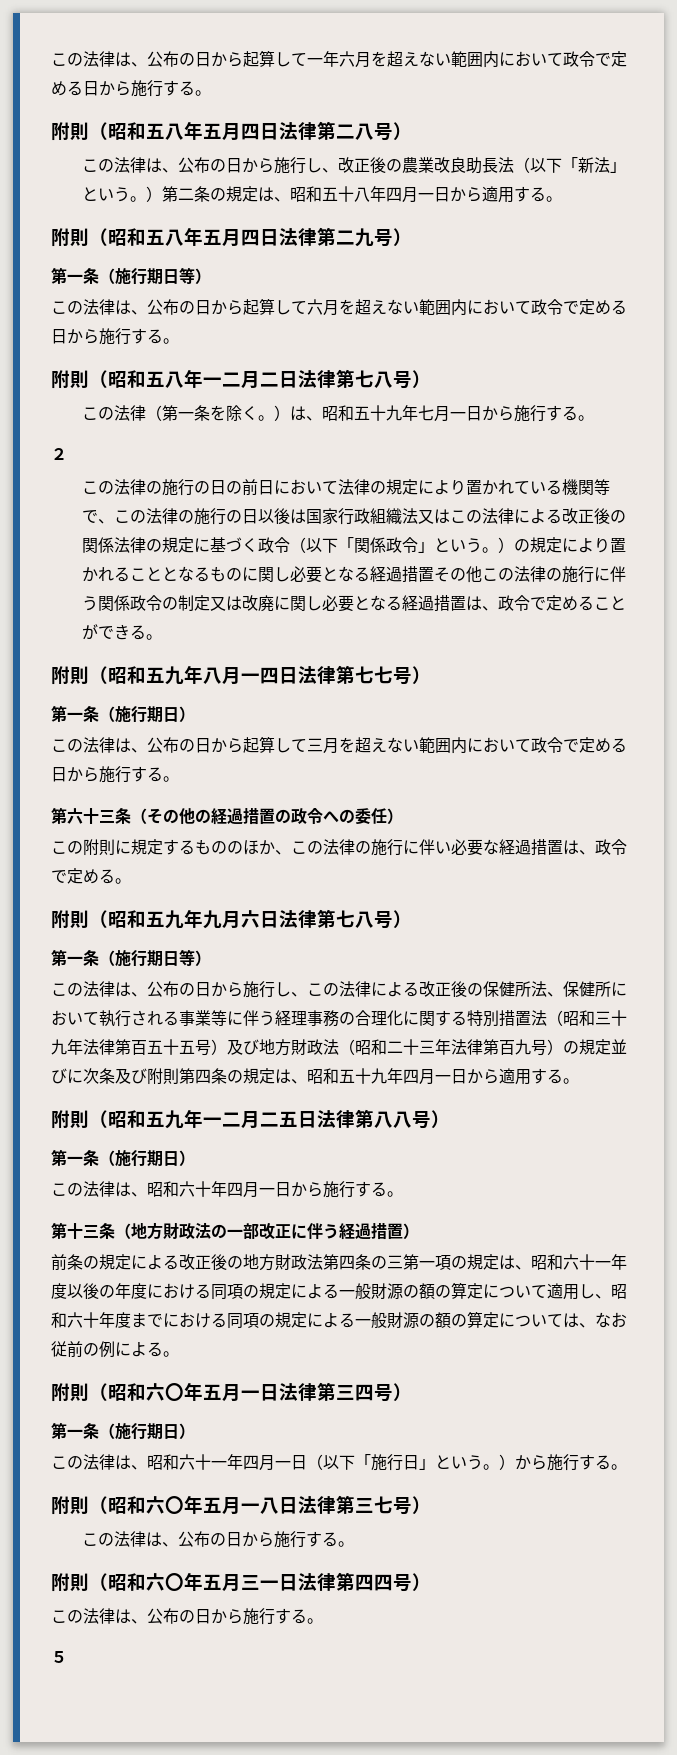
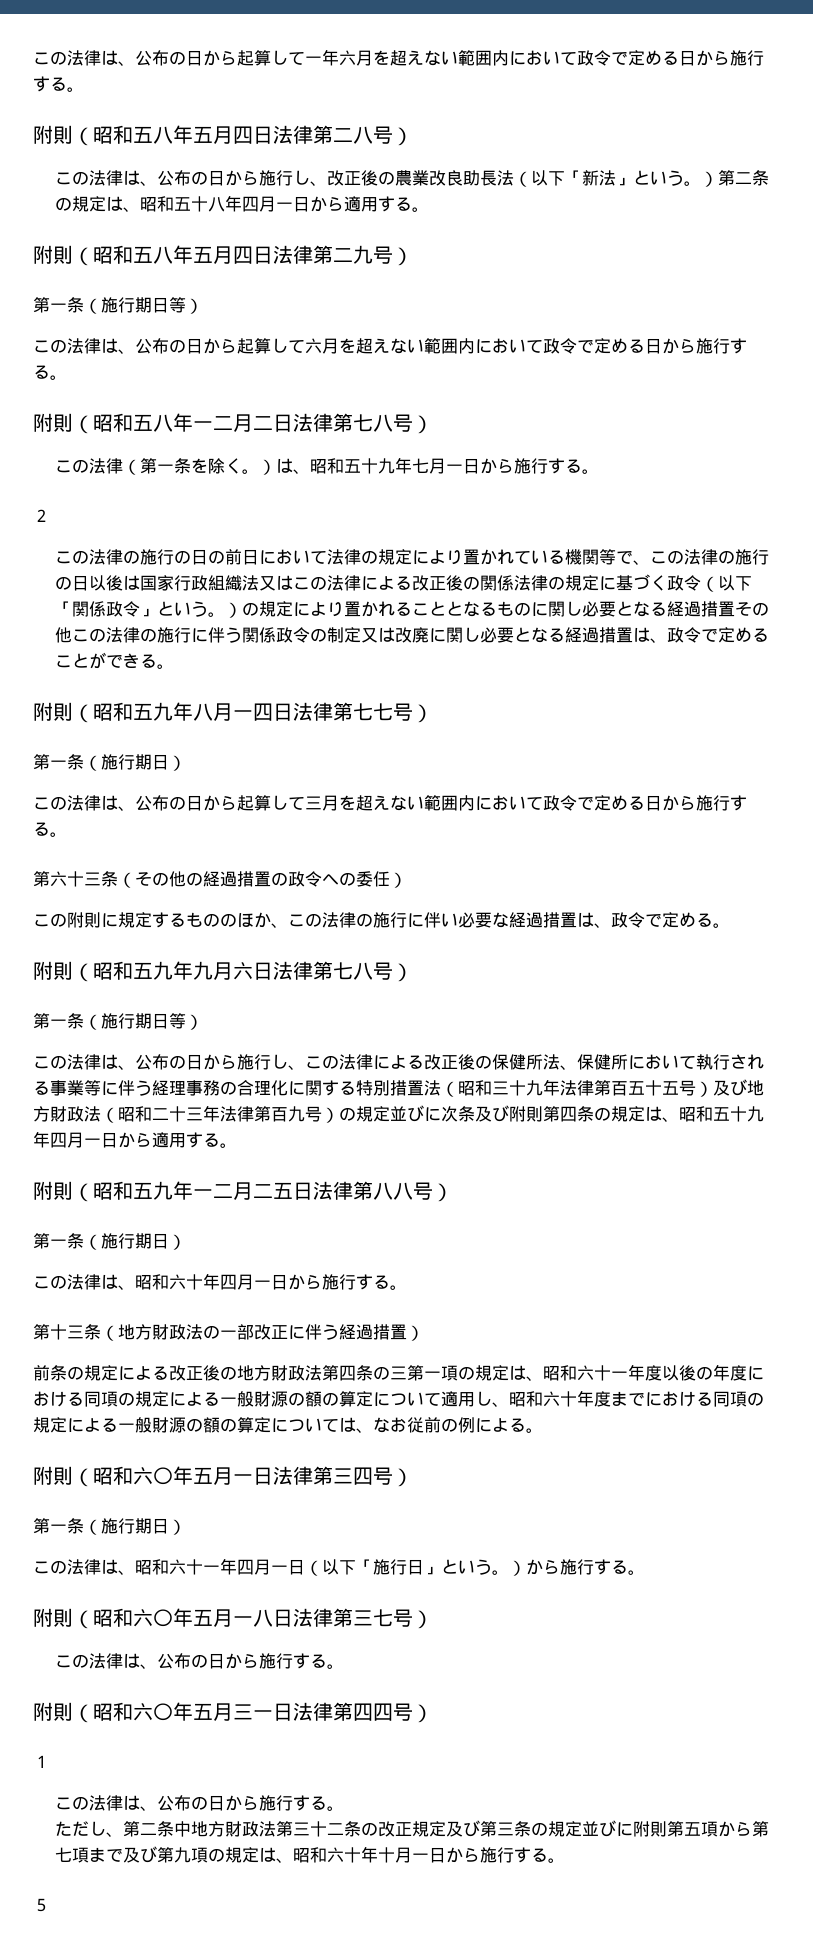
[51,1608,323,1625] // この法律は、公布の日から施行する。 -> [33,1755,50,1768] [55,1795,345,1811] [55,1820,770,1837] [55,1846,566,1863] // １ // この法律は、公布の日から施行する。 // ただし、第二条中地方財政法第三十二条の改正規定及び第三条の規定並びに附則第五項から第七項まで及び第九項の規定は、昭和六十年十月一日から施行する。

